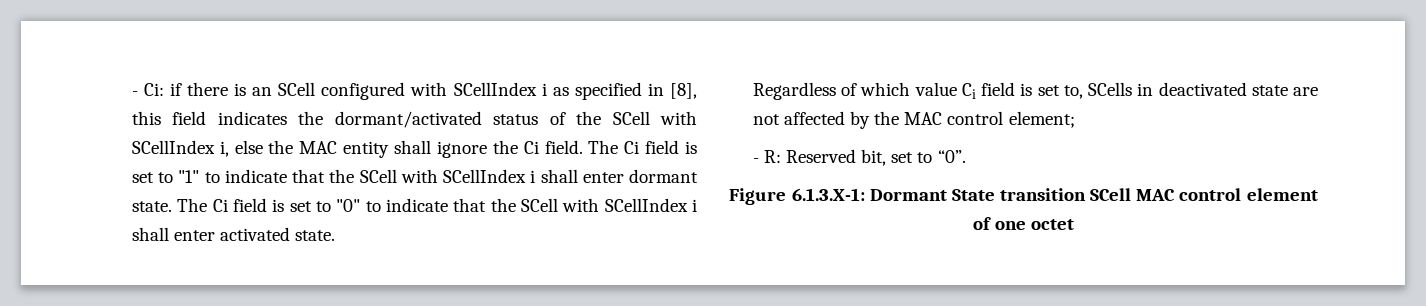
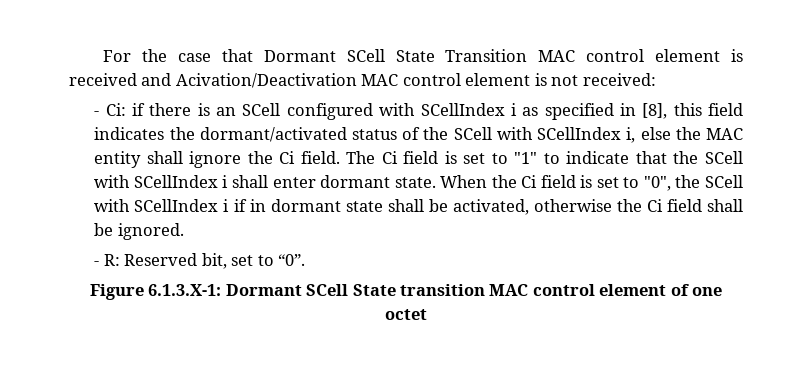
(131, 93) none -> [103,49,743,62] [69,73,656,88] For the case that Dormant SCell State Transition MAC control element is received and Acivation/Deactivation MAC control element is not received: //
[177,198,697,212] [131,227,336,241] [752,82,1318,100] [752,111,1075,129] The Ci field is set to "0" to indicate that the SCell with SCellIndex i shall enter activated state. // Regardless of which value Ci field is set to, SCells in deactivated state are not affected by the MAC control element; -> [440,175,744,191] [94,199,743,215] [94,223,184,240] When the Ci field is set to "0", the SCell with SCellIndex i if in dormant state shall be activated, otherwise the Ci field shall be ignored.
(947, 195) none -> [306,284,349,296] SCell
[1090,188,1132,201] SCell -> (485, 290) none

